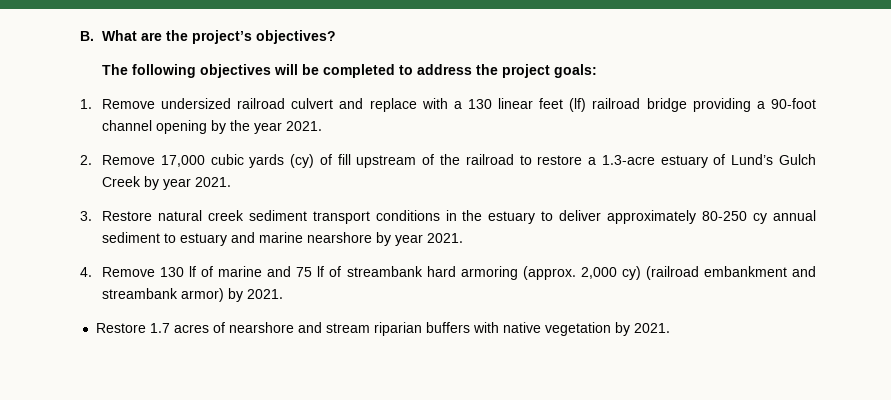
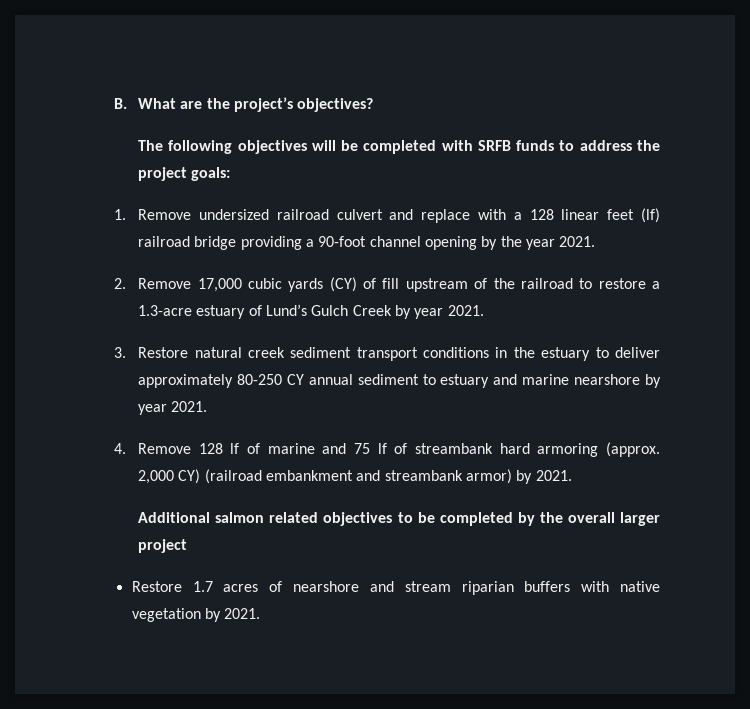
(395, 71) none -> [441,140,555,151] with SRFB funds
[467,99,492,109] 130 -> [529,209,554,220] 128
[290,154,315,168] (cy) -> [329,277,357,292] (CY)
[753,213,768,224] cy -> [286,374,304,385] CY
[159,267,184,277] 130 -> [198,443,223,454] 128
[621,266,641,280] cy) -> [178,469,201,484] CY)
(283, 294) none -> [138,512,660,526] [138,539,188,553] // Additional salmon related objectives to be completed by the overall larger project

